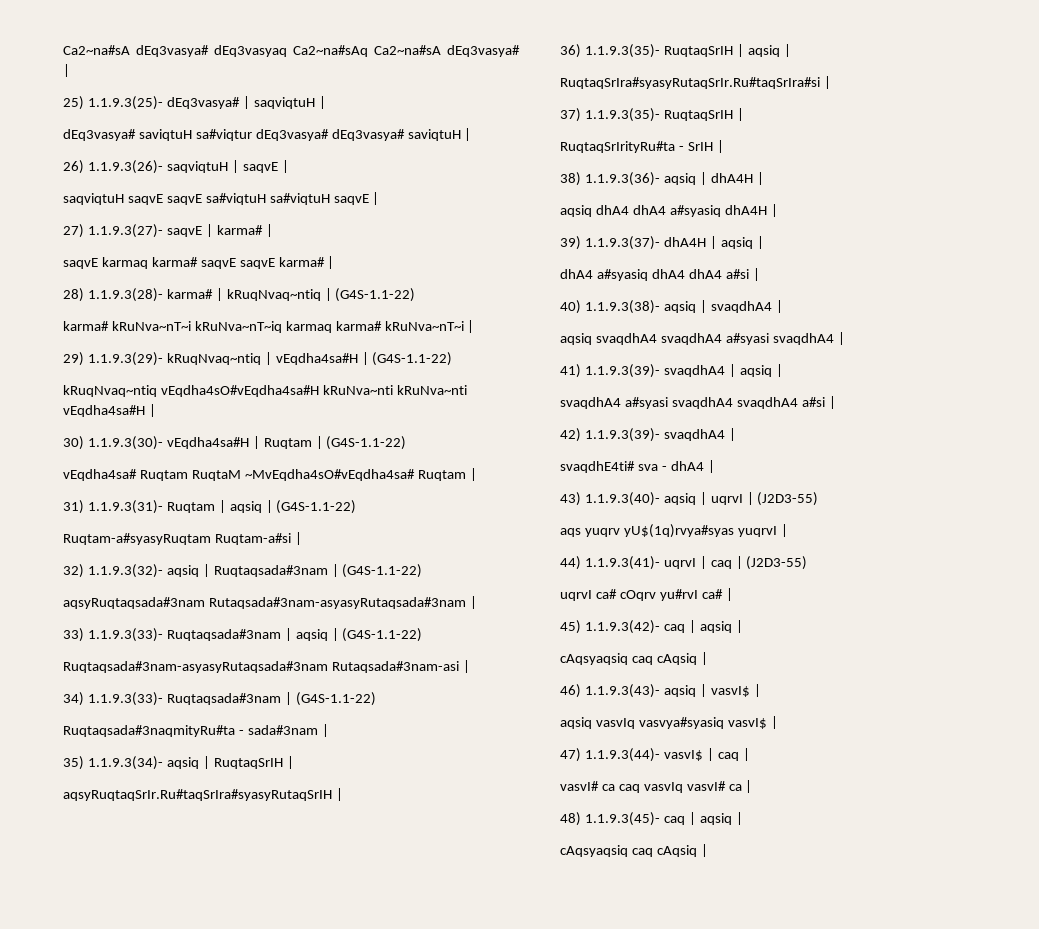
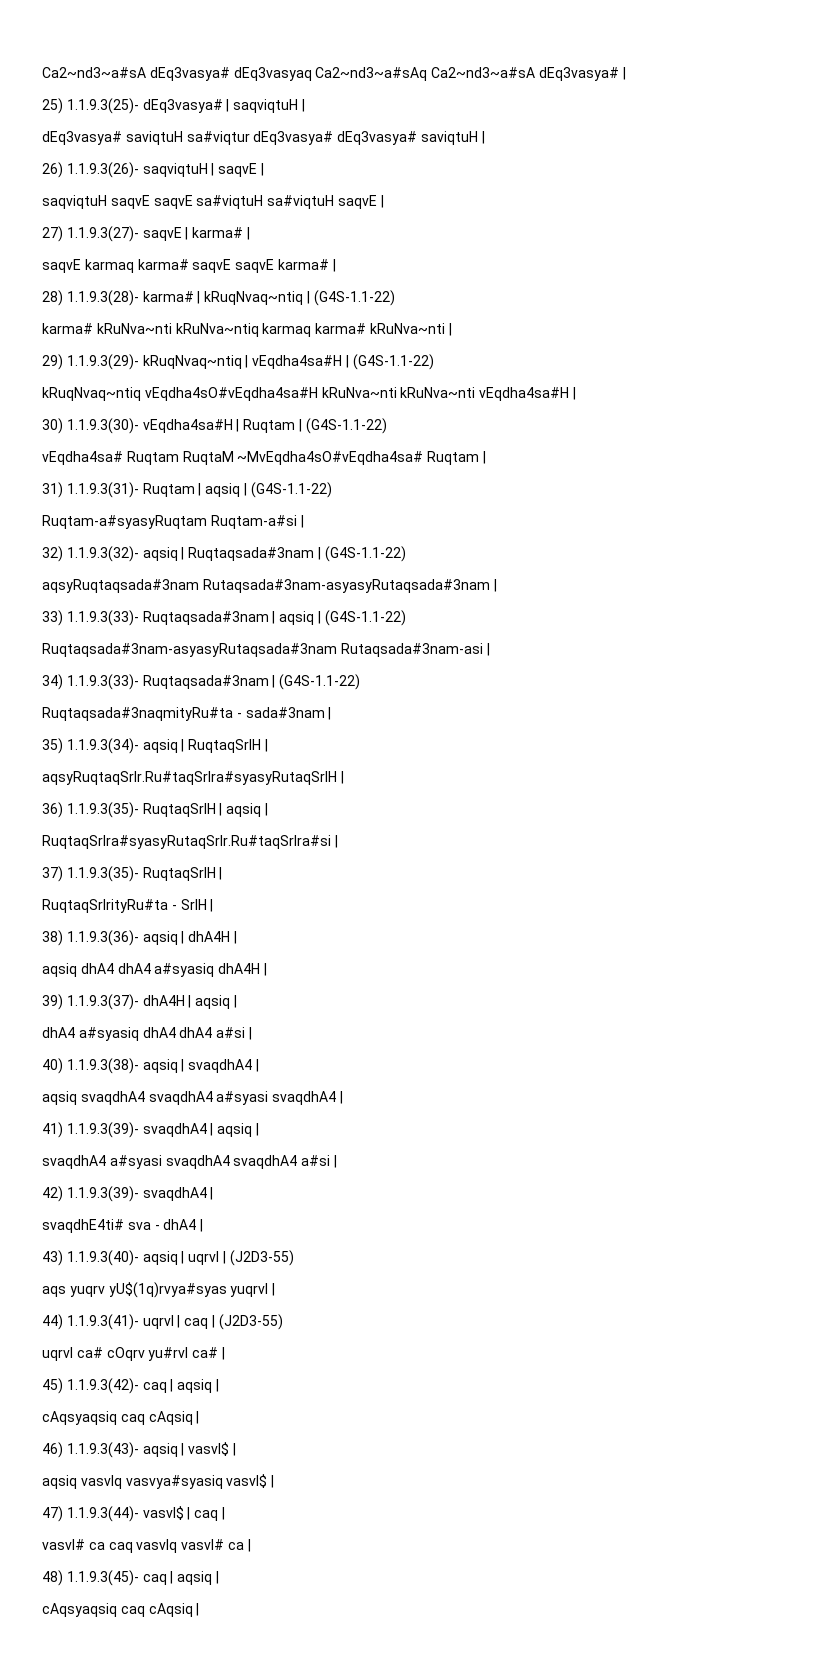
[63,45,130,55] Ca2~na#sA -> [42,67,146,78] Ca2~nd3~a#sA
[293,45,441,57] Ca2~na#sAq Ca2~na#sA -> [315,67,536,81] Ca2~nd3~a#sAq Ca2~nd3~a#sA
[111,321,464,333] kRuNva~nT~i kRuNva~nT~iq karmaq karma# kRuNva~nT~i -> [96,323,445,337] kRuNva~nti kRuNva~ntiq karmaq karma# kRuNva~nti

